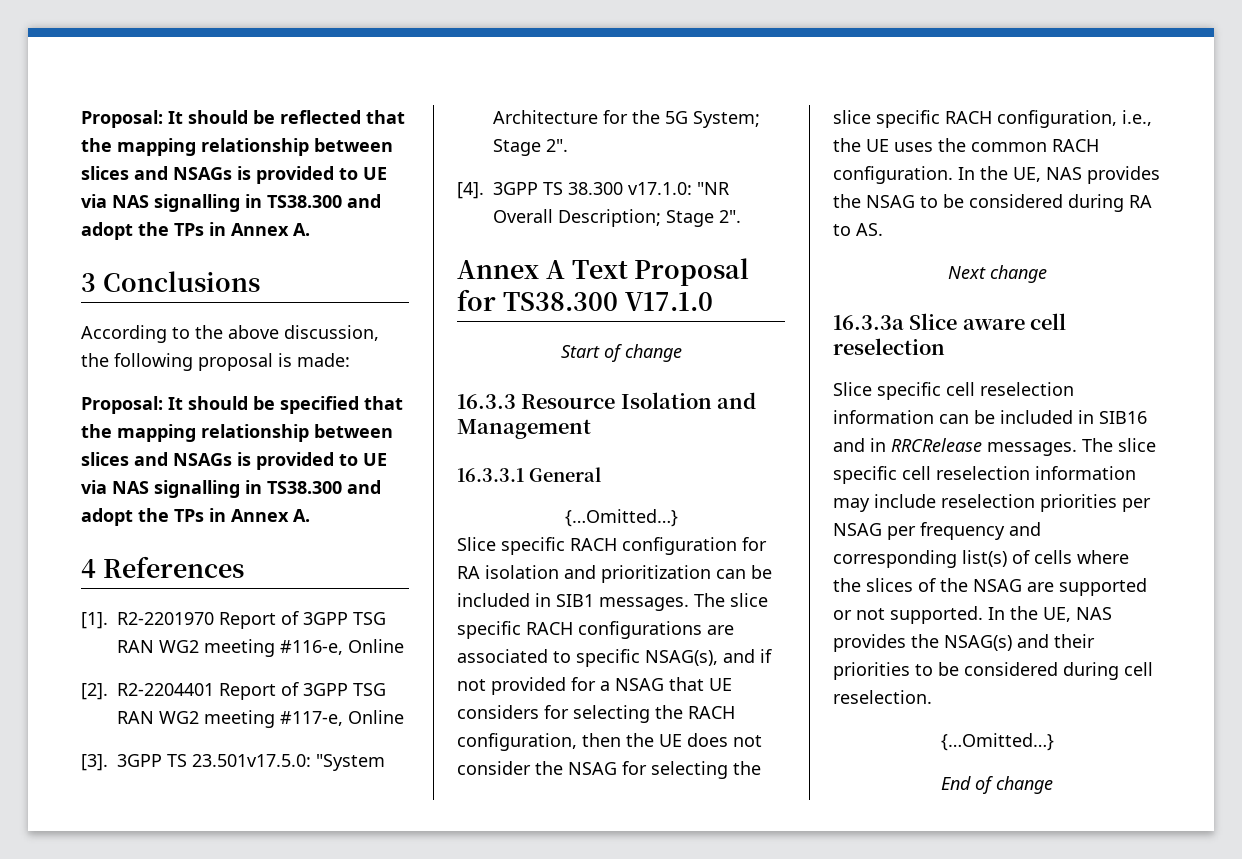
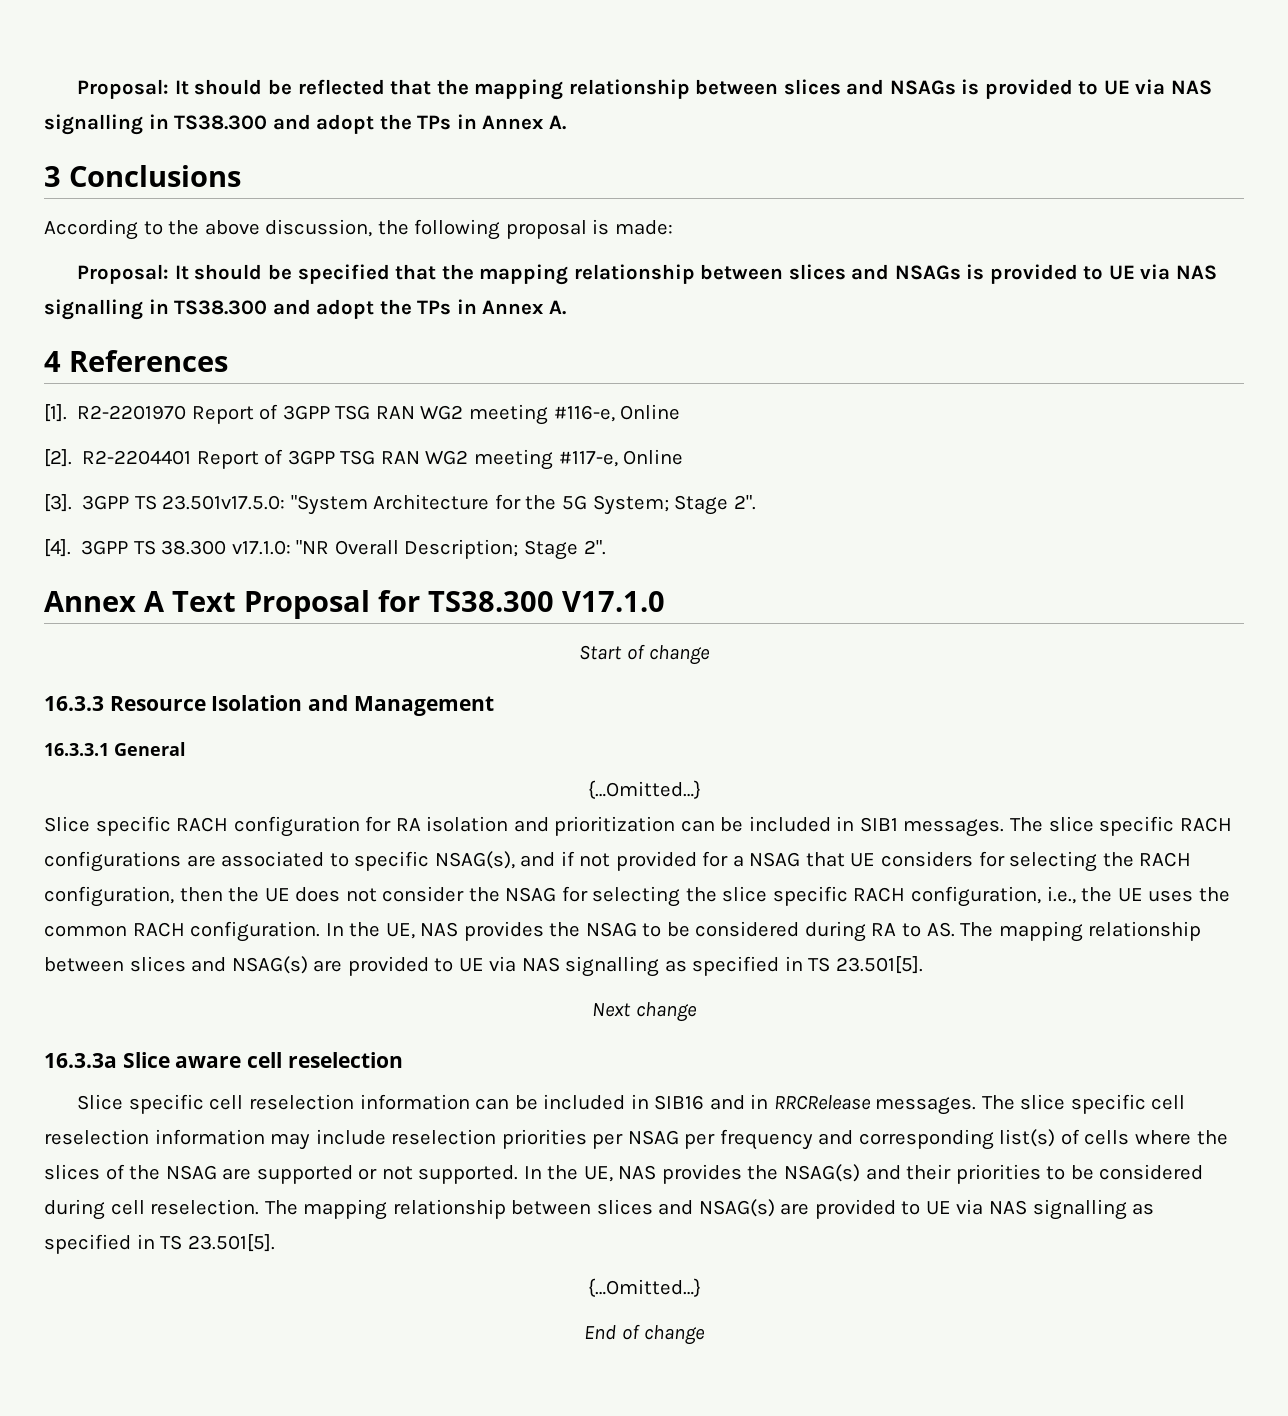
(883, 229) none -> [960,921,1202,942] [44,956,924,977] The mapping relationship between slices and NSAG(s) are provided to UE via NAS signalling as specified in TS 23.501[5].
(932, 697) none -> [264,1199,1155,1220] [44,1234,275,1254] The mapping relationship between slices and NSAG(s) are provided to UE via NAS signalling as specified in TS 23.501[5].

